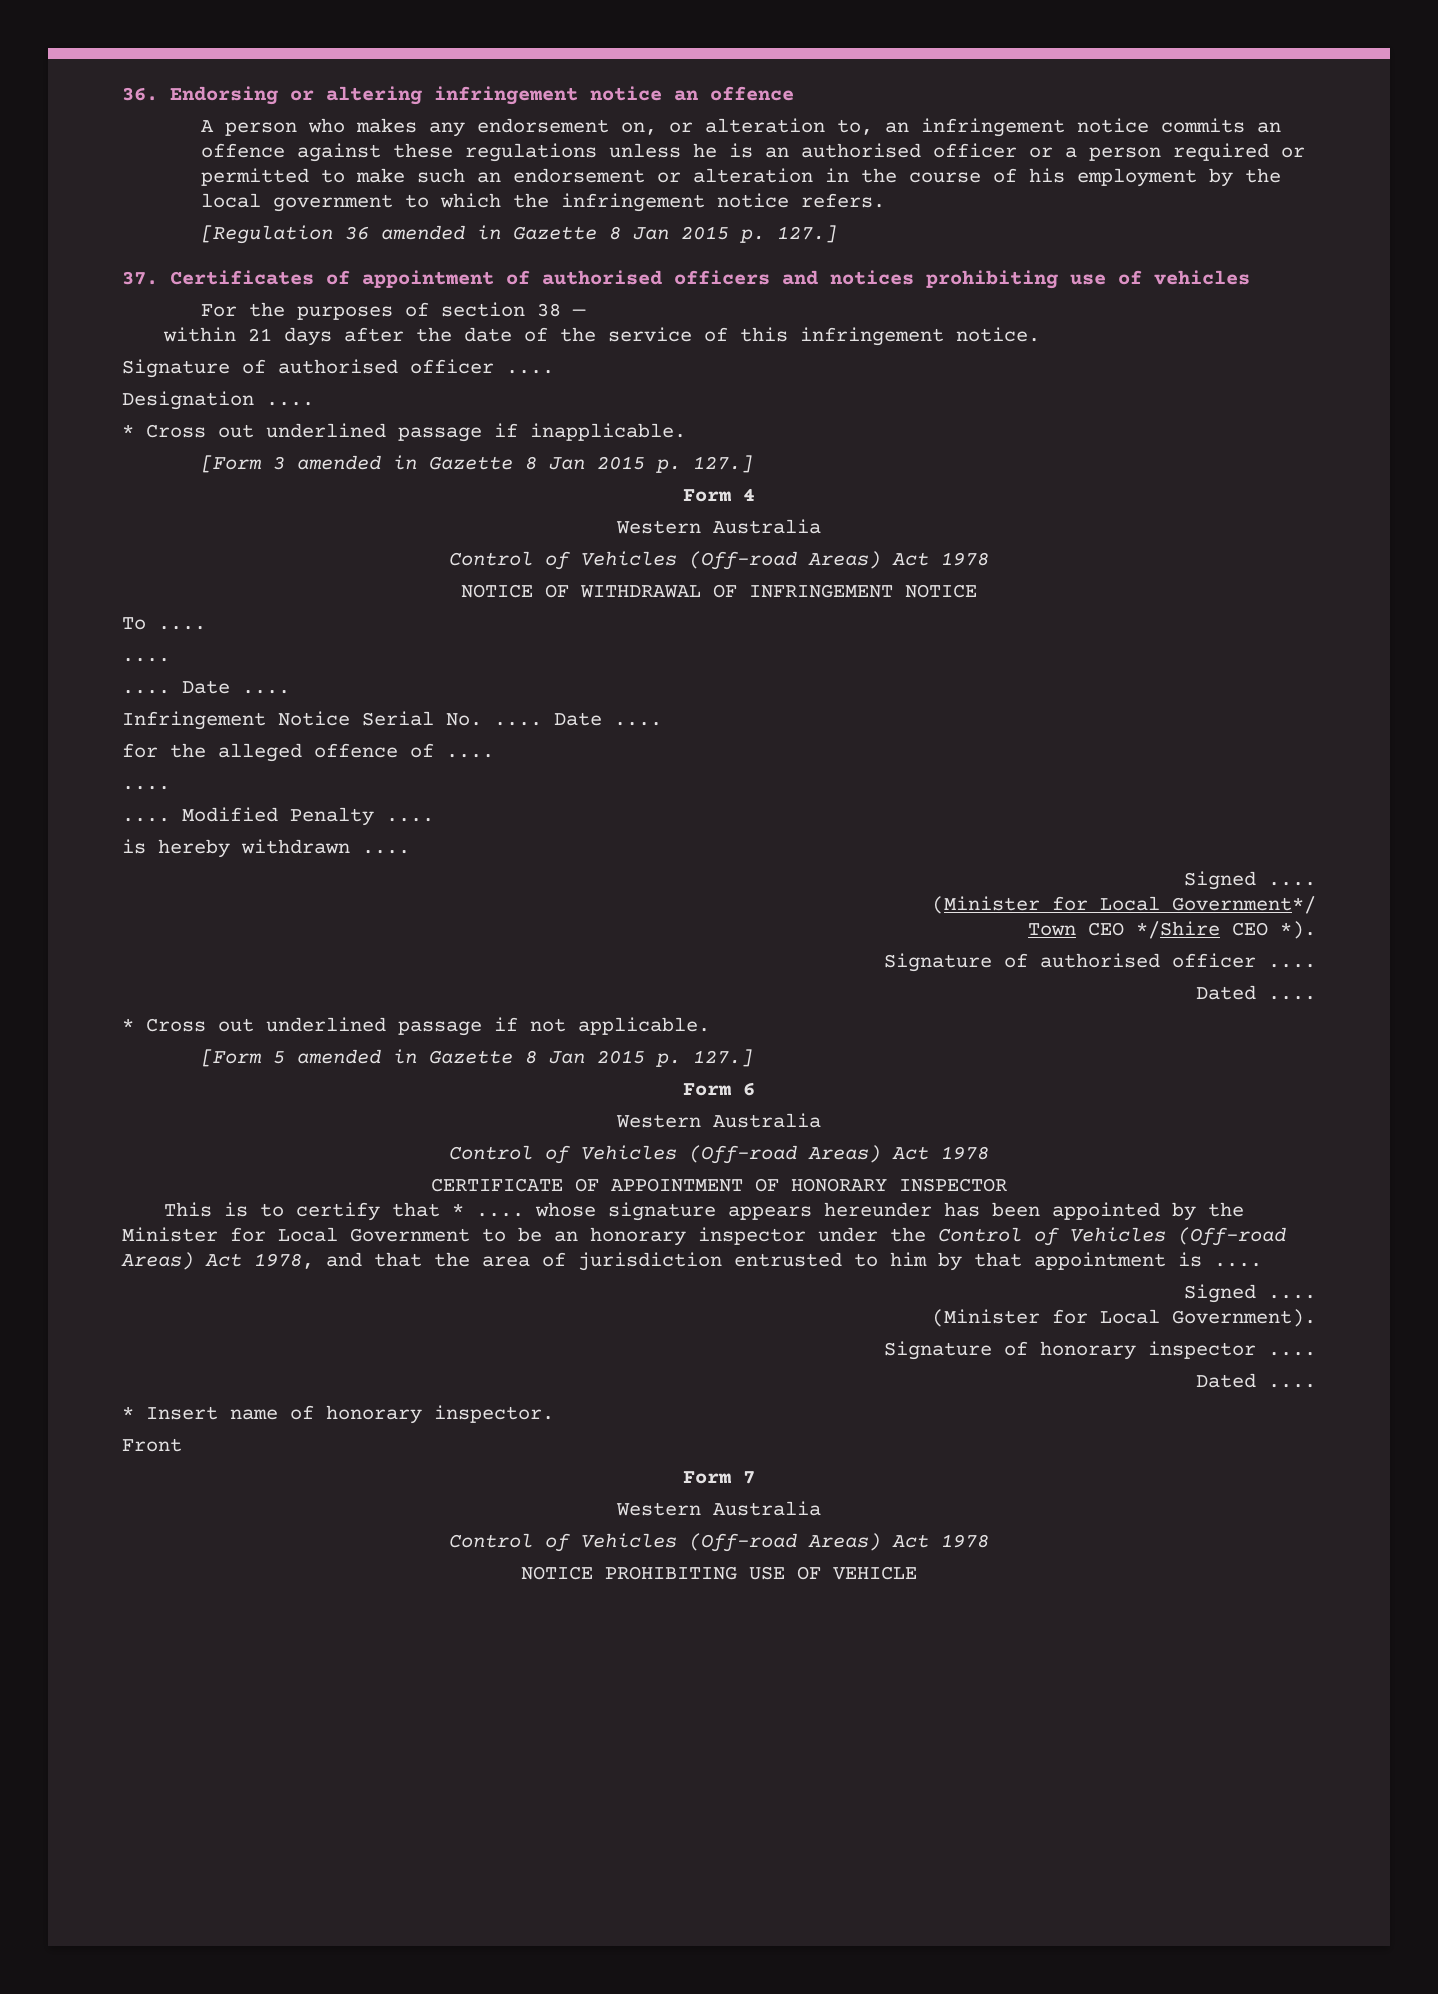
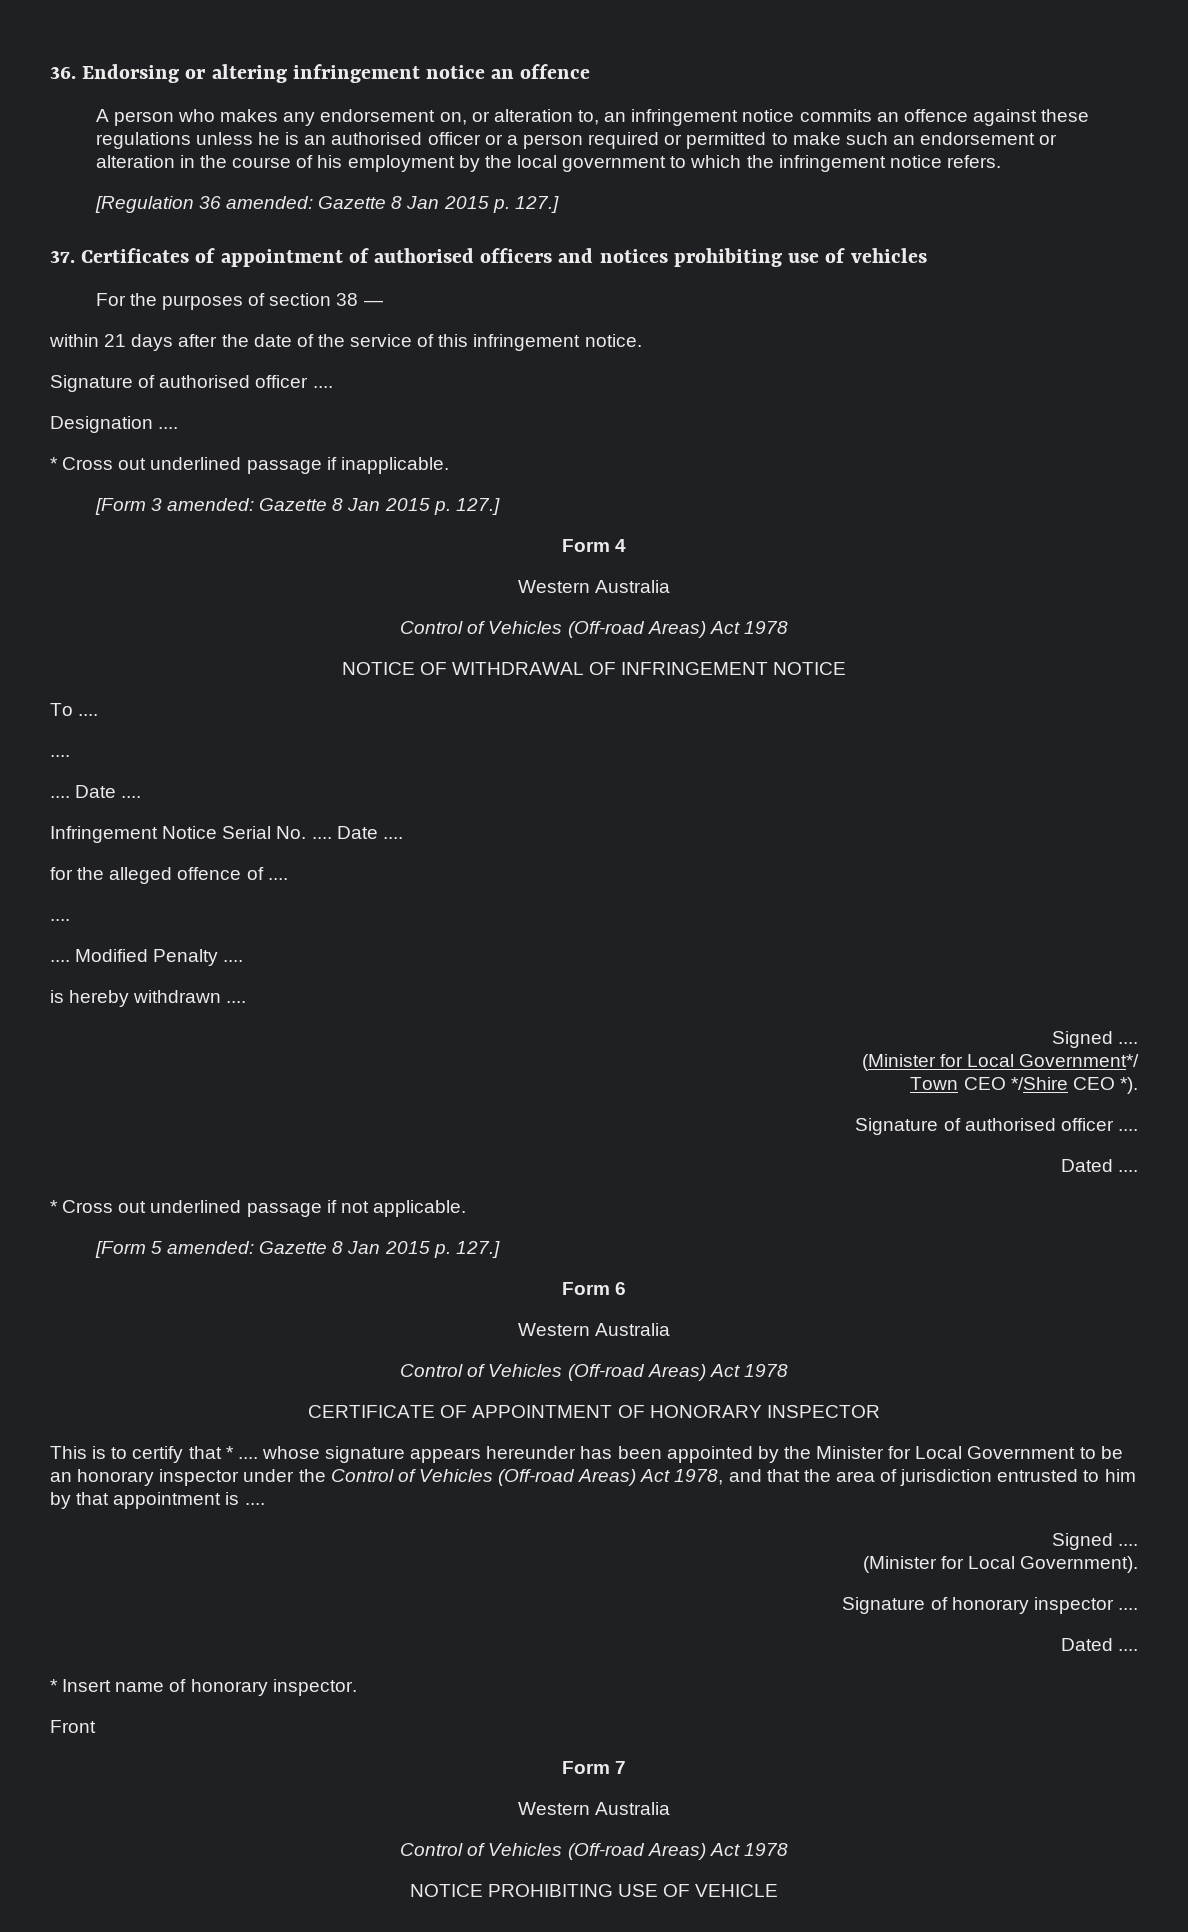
[380,225,501,240] amended in -> [226,196,314,209] amended:
[296,455,417,470] amended in -> [167,498,255,511] amended:
[296,1049,417,1064] amended in -> [167,1241,255,1254] amended:

